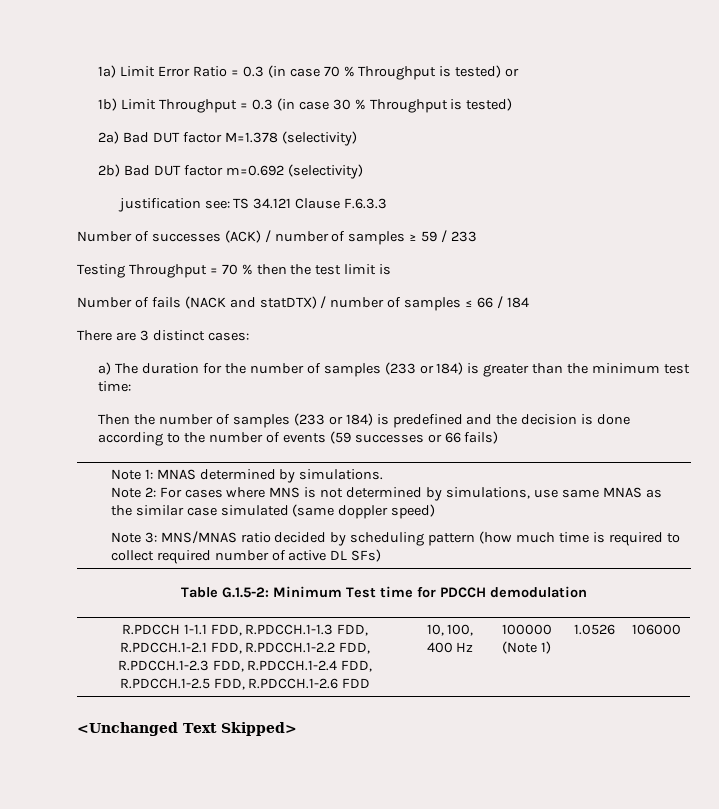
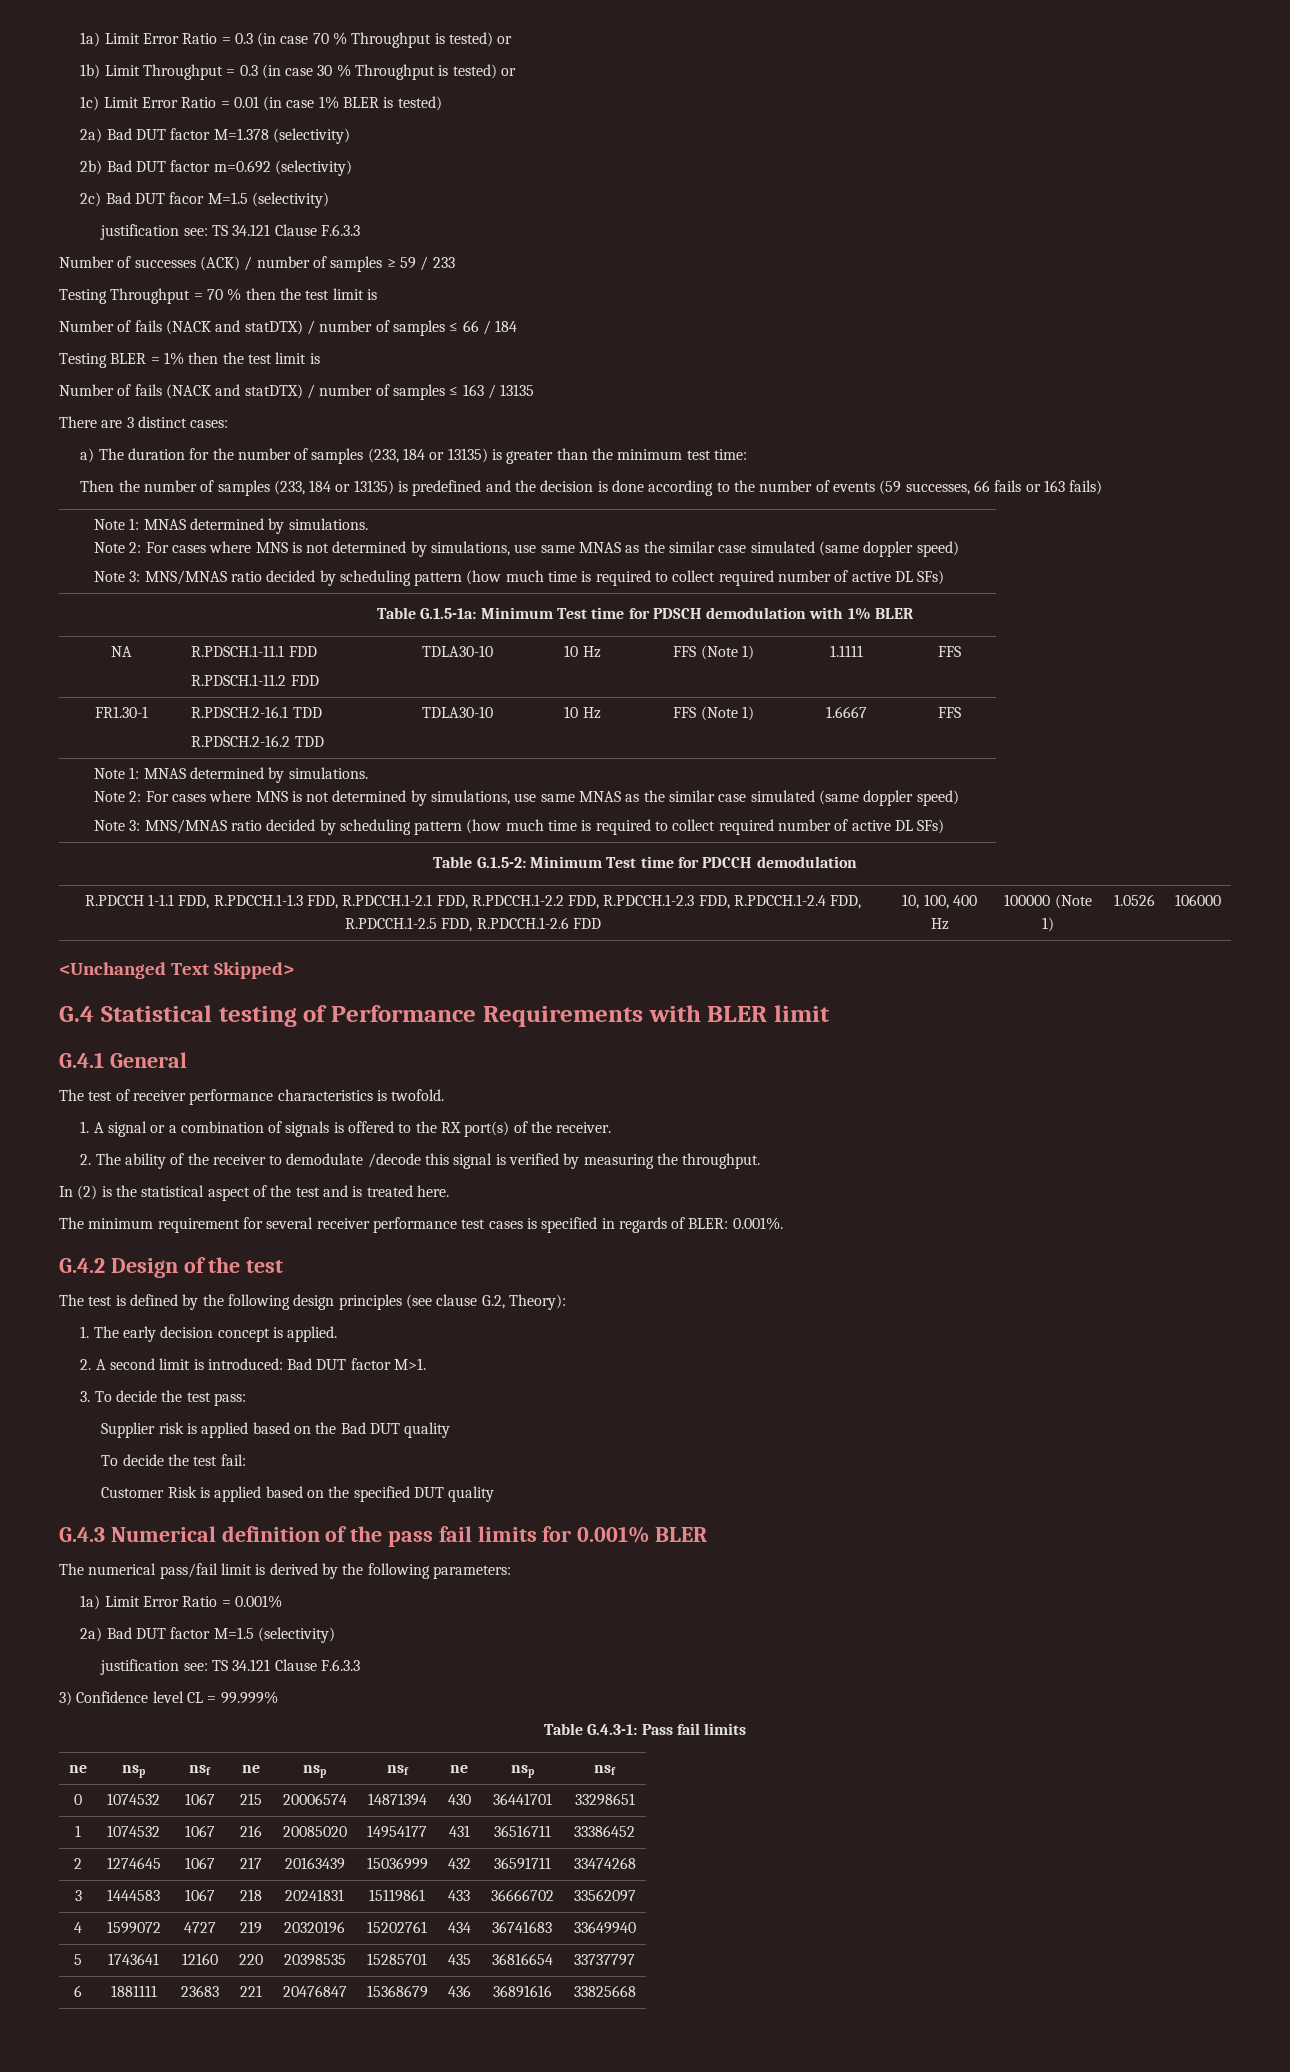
(513, 104) none -> [501,68,517,76] [80,96,442,111] or // 1c) Limit Error Ratio = 0.01 (in case 1% BLER is tested)
(363, 171) none -> [80,192,329,208] // 2c) Bad DUT facor M=1.5 (selectivity)
(529, 302) none -> [59,352,320,368] [59,384,535,400] // Testing BLER = 1% then the test limit is // Number of fails (NACK and statDTX) / number of samples ≤ 163 / 13135
[384,362,464,375] (233 or 184) -> [367,448,488,463] (233, 184 or 13135)
[293,413,373,426] (233 or 184) -> [273,480,394,495] (233, 184 or 13135)
[354,432,461,443] successes or 66 -> [905,480,1065,495] successes, 66 fails or 163
(382, 555) none -> [376,607,915,620] [110,646,132,657] [191,645,317,657] [191,674,319,686] [421,645,493,657] [564,645,601,658] [673,645,754,660] [830,645,863,657] [937,646,961,657] [94,706,148,718] [191,706,322,718] [191,735,324,747] [421,706,493,718] [564,706,601,719] [673,706,754,721] [826,706,867,718] [937,707,961,718] [93,767,368,783] [93,790,959,806] [93,819,945,835] // Table G.1.5-1a: Minimum Test time for PDSCH demodulation with 1% BLER // NA | R.PDSCH.1-11.1 FDD // R.PDSCH.1-11.2 FDD | TDLA30-10 | 10 Hz | FFS (Note 1) | 1.1111 | FFS // FR1.30-1 | R.PDSCH.2-16.1 TDD // R.PDSCH.2-16.2 TDD | TDLA30-10 | 10 Hz | FFS (Note 1) | 1.6667 | FFS // Note 1: MNAS determined by simulations. // Note 2: For cases where MNS is not determined by simulations, use same MNAS as the similar case simulated (same doppler speed) // Note 3: MNS/MNAS ratio decided by scheduling pattern (how much time is required to collect required number of active DL SFs)
(297, 729) none -> [59,1005,830,1027] [59,1052,187,1068] [59,1089,445,1105] [80,1121,612,1137] [80,1153,761,1169] [59,1185,449,1201] [59,1217,783,1233] [59,1257,284,1278] [59,1294,566,1310] [80,1326,338,1342] [80,1358,427,1370] [80,1390,246,1406] [101,1422,451,1438] [101,1454,246,1466] [101,1486,495,1502] [59,1526,708,1547] [59,1563,511,1579] [80,1595,282,1610] [80,1627,335,1643] [100,1659,361,1675] [59,1691,278,1706] [543,1723,747,1735] [69,1765,87,1773] [122,1765,146,1778] [189,1765,211,1775] [241,1765,260,1773] [303,1765,327,1778] [386,1765,409,1775] [450,1765,468,1773] [510,1765,535,1778] [594,1765,616,1775] [74,1794,82,1805] [107,1793,160,1805] [184,1793,215,1805] [239,1793,262,1805] [282,1793,347,1805] [367,1793,427,1806] [447,1794,471,1805] [492,1793,552,1805] [574,1793,635,1806] [75,1825,81,1837] [107,1825,160,1837] [184,1825,215,1837] [239,1825,262,1837] [282,1826,347,1837] [367,1825,427,1838] [448,1825,470,1837] [493,1825,551,1837] [574,1825,635,1837] [74,1858,82,1869] [106,1857,161,1869] [184,1857,215,1869] [239,1857,262,1869] [284,1857,345,1870] [366,1857,428,1870] [447,1858,471,1869] [493,1857,551,1870] [573,1857,636,1869] [74,1890,82,1901] [107,1889,160,1901] [184,1889,215,1901] [239,1889,262,1901] [285,1889,344,1901] [369,1889,425,1902] [448,1890,470,1901] [490,1889,554,1901] [573,1889,636,1902] [74,1922,82,1933] [106,1921,161,1934] [183,1922,216,1933] [239,1921,262,1934] [284,1921,345,1934] [367,1921,427,1933] [447,1922,471,1933] [491,1921,552,1933] [573,1921,636,1934] [74,1954,82,1965] [108,1953,159,1965] [181,1953,218,1965] [238,1954,263,1965] [283,1954,346,1966] [367,1953,427,1965] [447,1954,471,1965] [491,1953,553,1965] [574,1954,635,1966] [74,1985,82,1997] [110,1985,157,1997] [180,1985,219,1997] [239,1985,262,1997] [282,1985,347,1997] [366,1985,428,1998] [447,1985,471,1997] [492,1985,552,1998] [573,1985,636,1997] // G.4 Statistical testing of Performance Requirements with BLER limit // G.4.1 General // The test of receiver performance characteristics is twofold. // 1. A signal or a combination of signals is offered to the RX port(s) of the receiver. // 2. The ability of the receiver to demodulate /decode this signal is verified by measuring the throughput. // In (2) is the statistical aspect of the test and is treated here. // The minimum requirement for several receiver performance test cases is specified in regards of BLER: 0.001%. // G.4.2 Design of the test // The test is defined by the following design principles (see clause G.2, Theory): // 1. The early decision concept is applied. // 2. A second limit is introduced: Bad DUT factor M>1. // 3. To decide the test pass: // Supplier risk is applied based on the Bad DUT quality // To decide the test fail: // Customer Risk is applied based on the specified DUT quality // G.4.3 Numerical definition of the pass fail limits for 0.001% BLER // The numerical pass/fail limit is derived by the following parameters: // 1a) Limit Error Ratio = 0.001% // 2a) Bad DUT factor M=1.5 (selectivity) // justification see: TS 34.121 Clause F.6.3.3 // 3) Confidence level CL = 99.999% // Table G.4.3-1: Pass fail limits // ne | nsp | nsf | ne | nsp | nsf | ne | nsp | nsf // 0 | 1074532 | 1067 | 215 | 20006574 | 14871394 | 430 | 36441701 | 33298651 // 1 | 1074532 | 1067 | 216 | 20085020 | 14954177 | 431 | 36516711 | 33386452 // 2 | 1274645 | 1067 | 217 | 20163439 | 15036999 | 432 | 36591711 | 33474268 // 3 | 1444583 | 1067 | 218 | 20241831 | 15119861 | 433 | 36666702 | 33562097 // 4 | 1599072 | 4727 | 219 | 20320196 | 15202761 | 434 | 36741683 | 33649940 // 5 | 1743641 | 12160 | 220 | 20398535 | 15285701 | 435 | 36816654 | 33737797 // 6 | 1881111 | 23683 | 221 | 20476847 | 15368679 | 436 | 36891616 | 33825668

